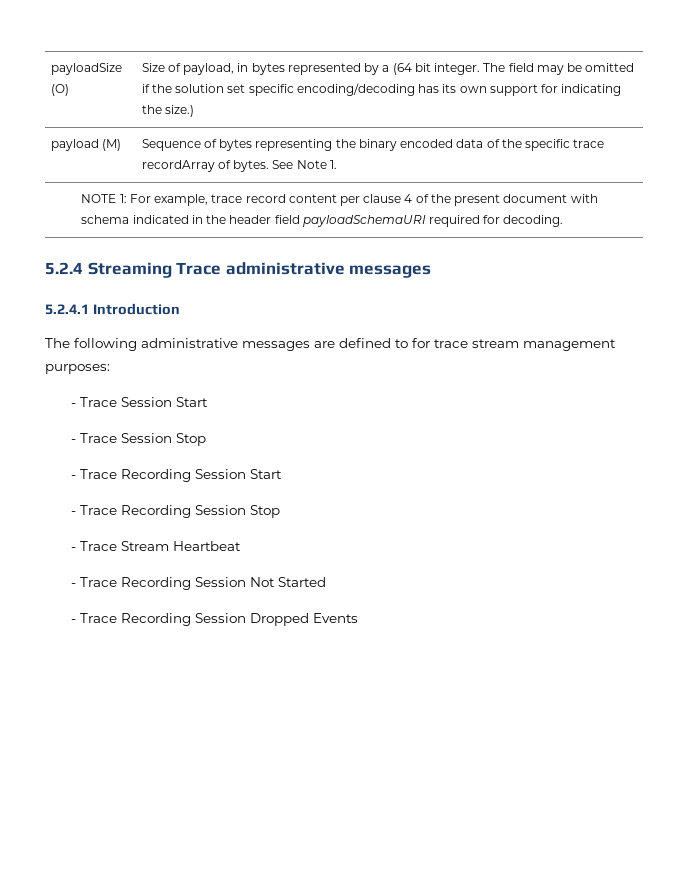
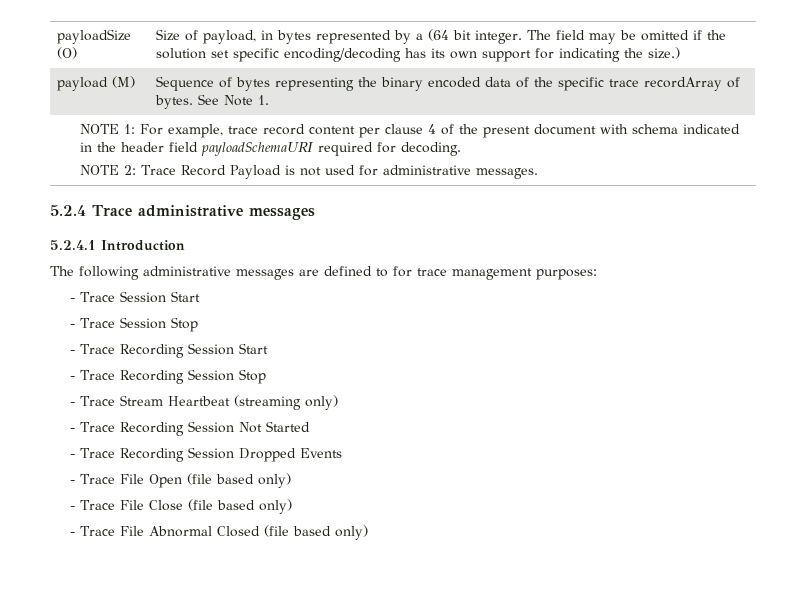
(564, 221) none -> [80,165,539,179] // NOTE 2: Trace Record Payload is not used for administrative messages.
[87,262,172,278] Streaming -> (86, 210) none
[472,339,519,348] stream -> (447, 272) none
(241, 546) none -> [233,395,338,410] (streaming only)
(358, 618) none -> [69,473,291,488] [69,499,292,514] [69,525,368,540] // - Trace File Open (file based only) // - Trace File Close (file based only) // - Trace File Abnormal Closed (file based only)

